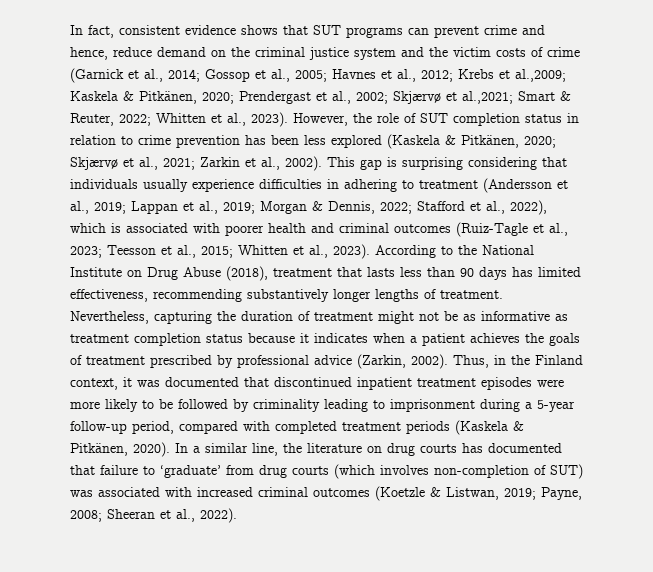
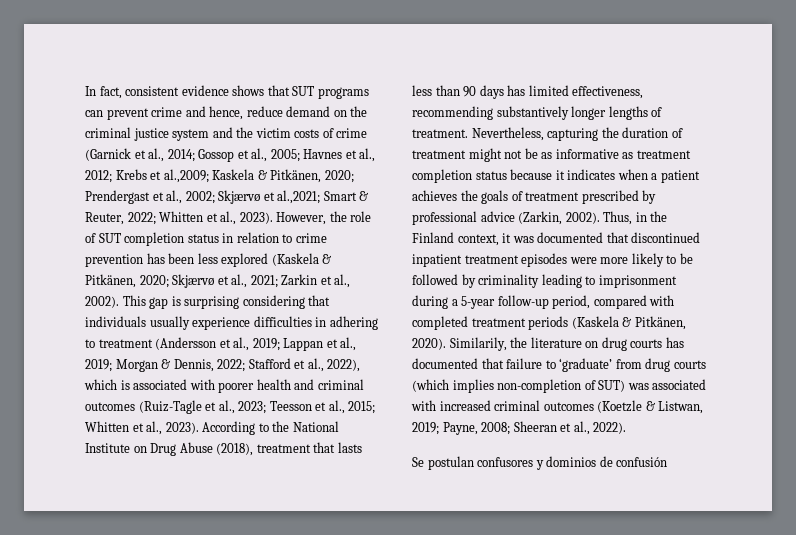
[175,443,278,456] In a similar line, -> [449,337,507,351] Similarily,
[380,465,429,475] involves -> [452,379,494,393] implies
(237, 515) none -> [412,456,668,470] // Se postulan confusores y dominios de confusión

